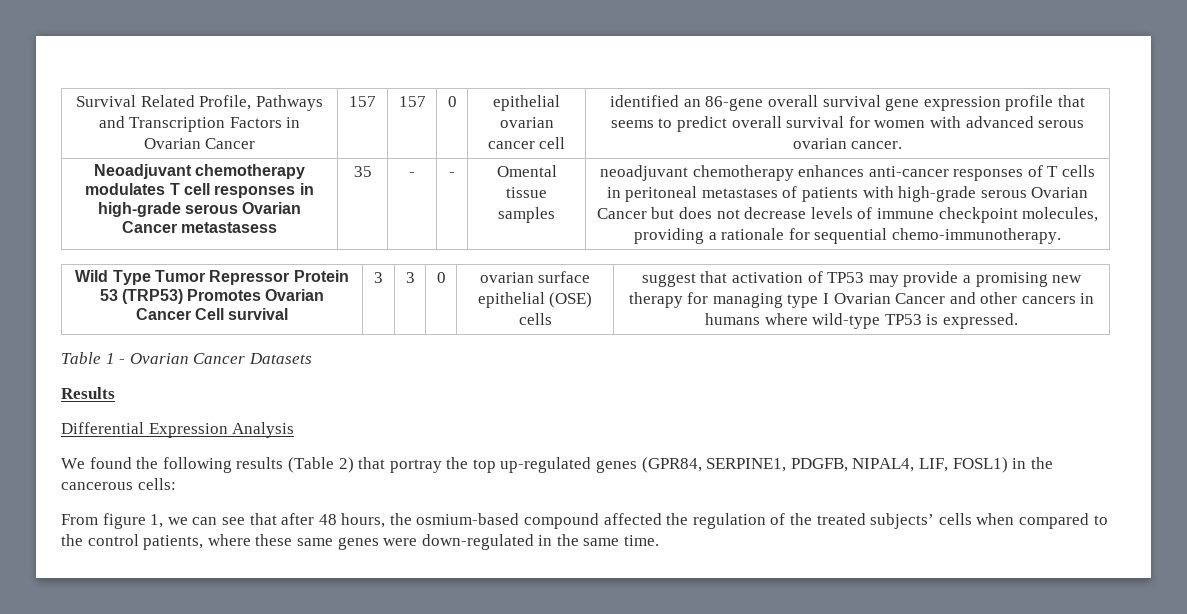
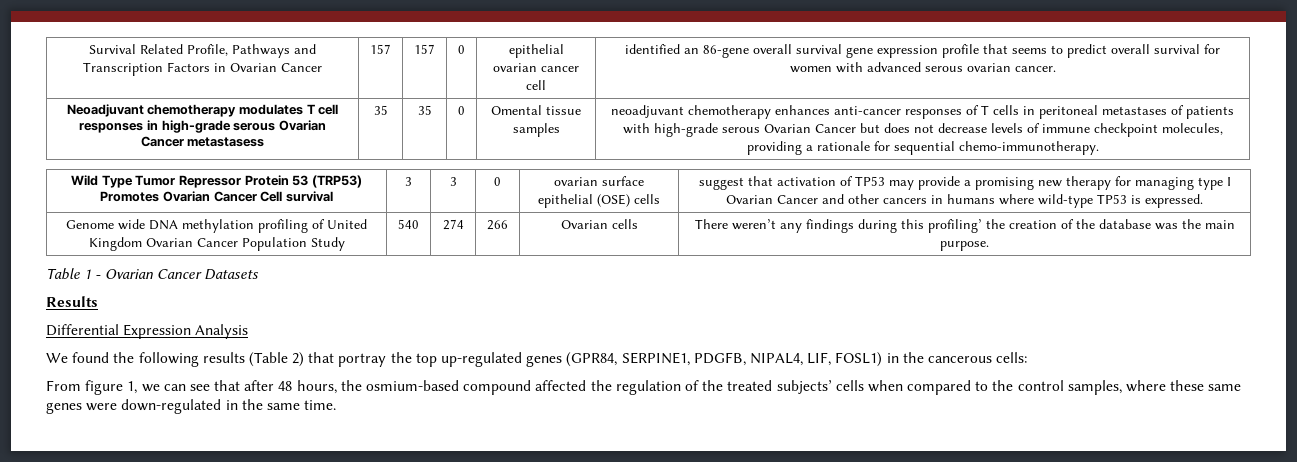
[409,172,415,177] [449,172,455,177] - | - -> [417,105,432,115] [458,106,465,115] 35 | 0
(1018, 321) none -> [66,219,367,233] [88,237,345,251] [398,219,419,229] [442,219,464,230] [487,220,508,230] [560,219,638,229] [694,219,1235,233] [940,241,989,251] // Genome wide DNA methylation profiling of United Kingdom Ovarian Cancer Population Study | 540 | 274 | 266 | Ovarian cells | There weren’t any findings during this profiling’ the creation of the database was the main purpose.
[143,535,204,550] patients, -> [1067,380,1122,395] samples,

